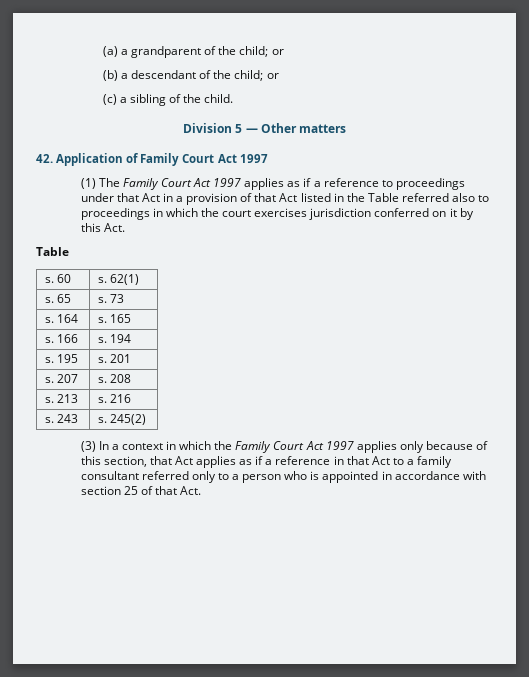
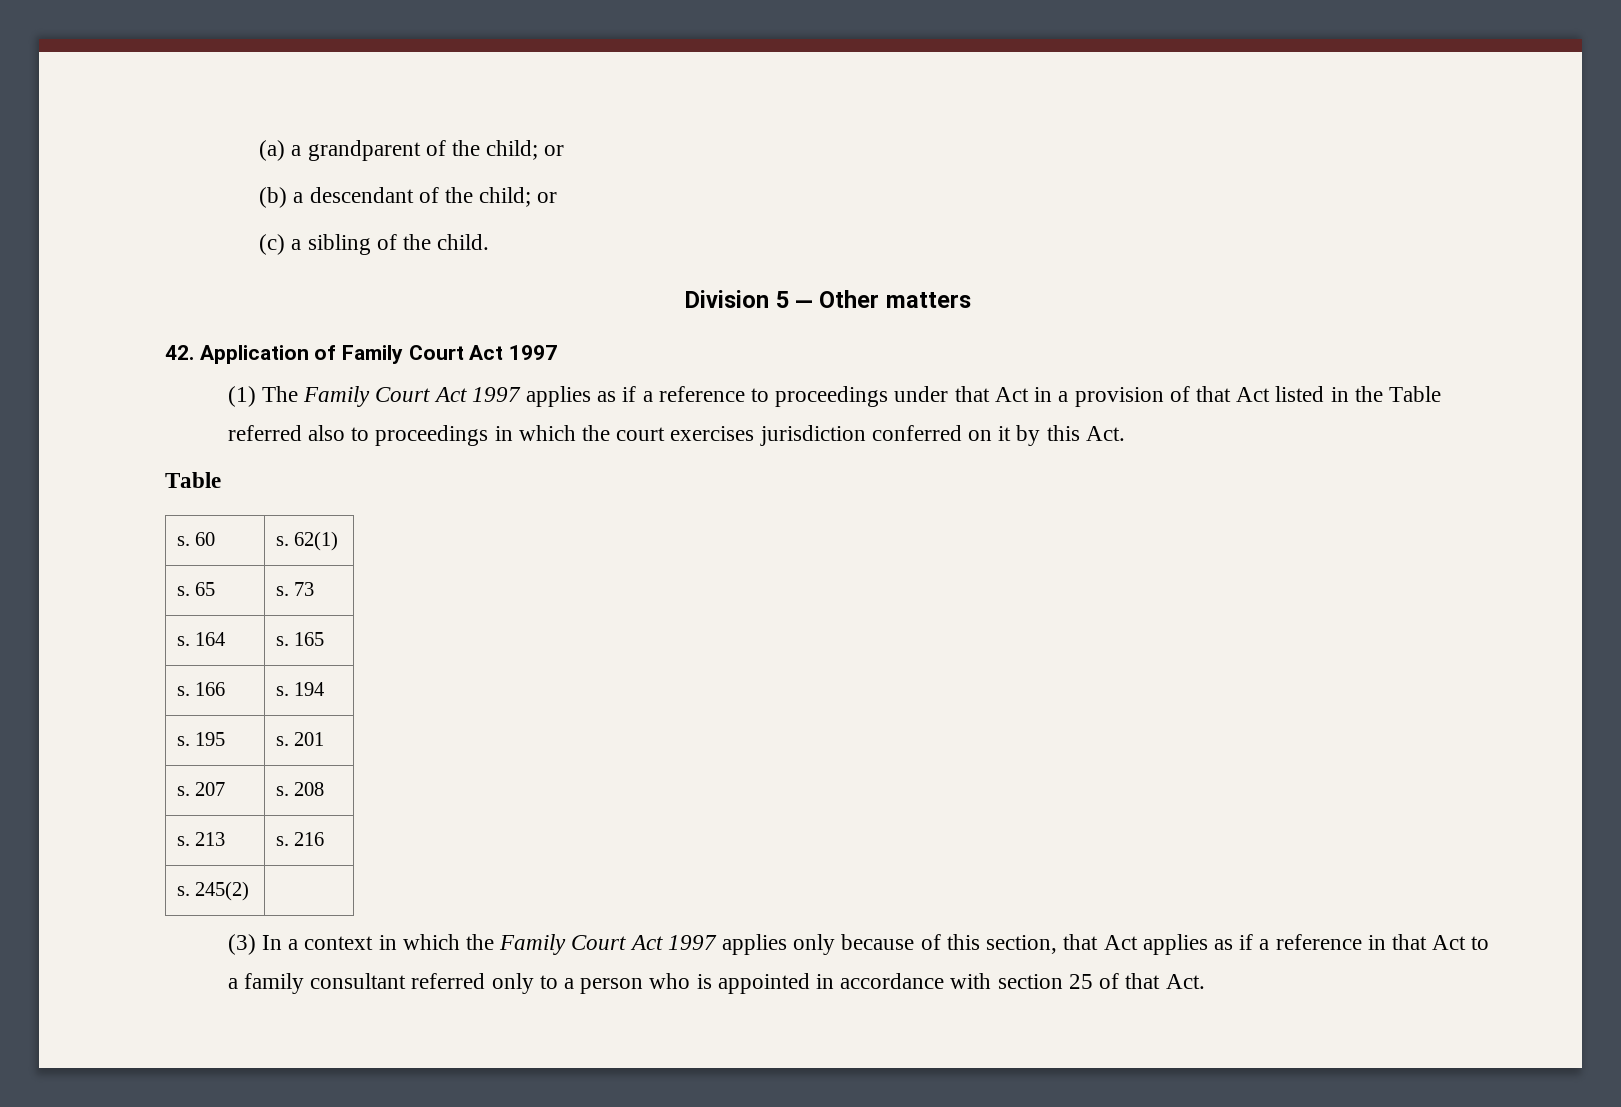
[57,414,79,423] [98,414,147,425] 243 | s. 245(2) -> [195,881,250,901] 245(2) |

